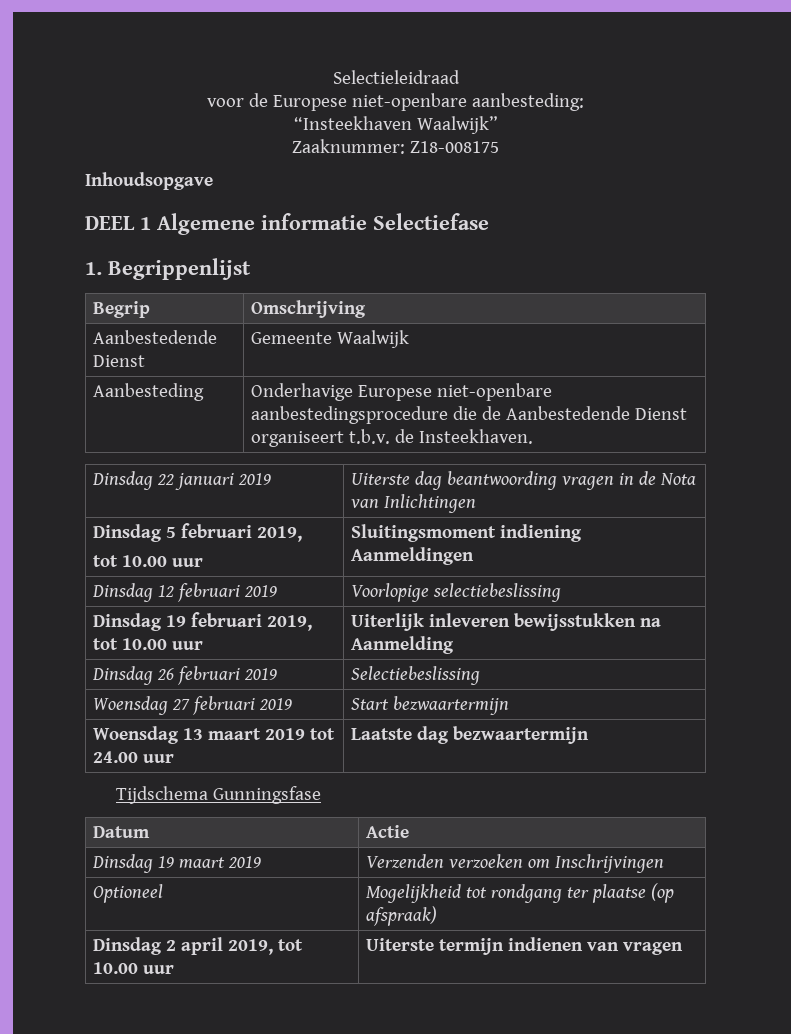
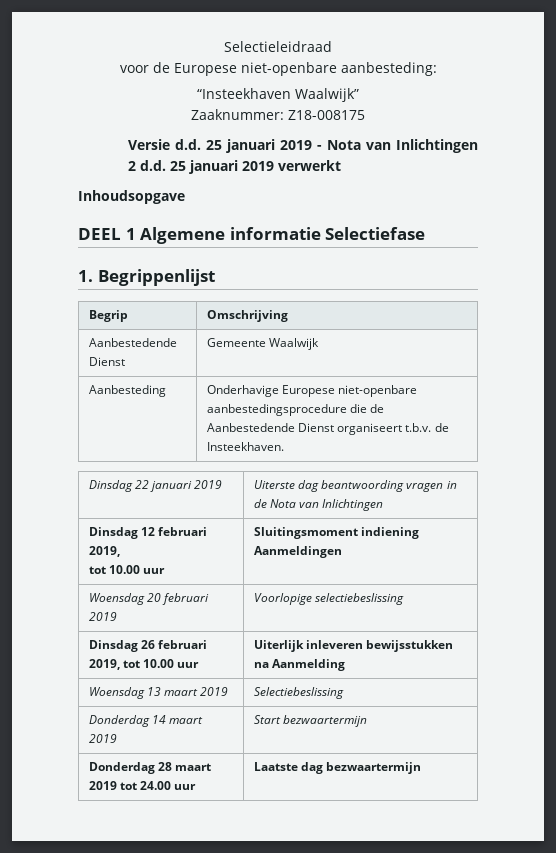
(499, 147) none -> [128,139,479,153] [128,160,342,174] // Versie d.d. 25 januari 2019 - Nota van Inlichtingen 2 d.d. 25 januari 2019 verwerkt
[166,527,177,538] 5 -> [140,527,155,536] 12
[92,583,175,602] Dinsdag 12 -> [88,593,161,605] Woensdag 20
[166,615,187,627] 19 -> [140,640,155,649] 26
[92,666,241,685] Dinsdag 26 februari -> [88,687,199,699] Woensdag 13 maart
[93,696,256,715] Woensdag 27 februari -> [88,715,204,727] Donderdag 14 maart
[93,726,204,744] Woensdag 13 -> [88,762,172,774] Donderdag 28
[116,786,322,804] [93,826,151,838] [366,825,410,838] [92,854,262,873] [366,854,665,873] [93,884,164,903] [366,883,675,903] [366,906,438,926] [93,937,304,955] [93,962,175,974] [366,937,684,955] // Tijdschema Gunningsfase // Datum | Actie // Dinsdag 19 maart 2019 | Verzenden verzoeken om Inschrijvingen // Optioneel | Mogelijkheid tot rondgang ter plaatse (op afspraak) // Dinsdag 2 april 2019, tot 10.00 uur | Uiterste termijn indienen van vragen -> (422, 768) none

